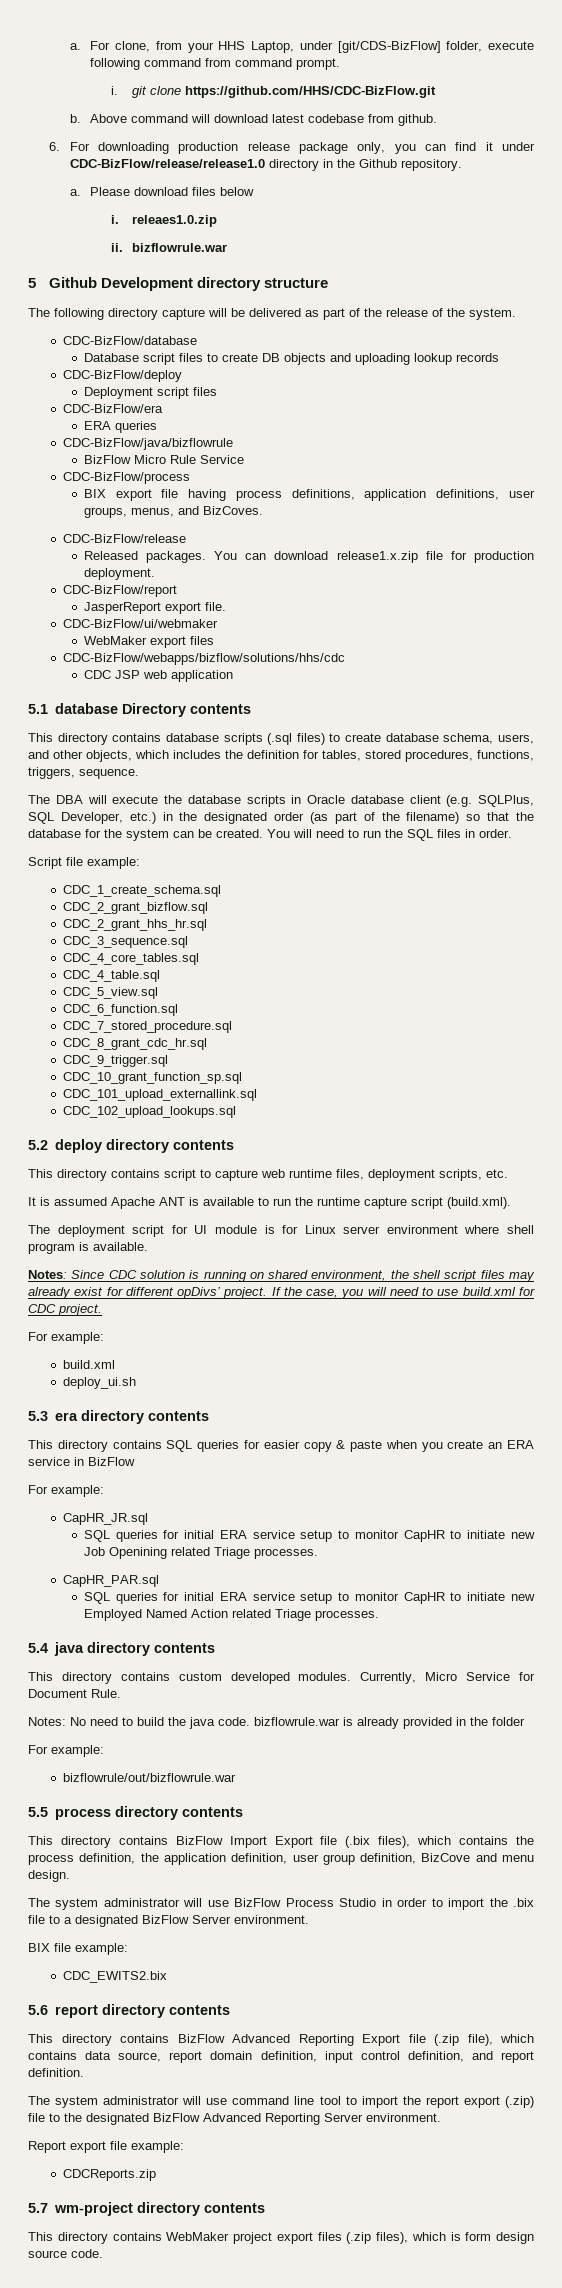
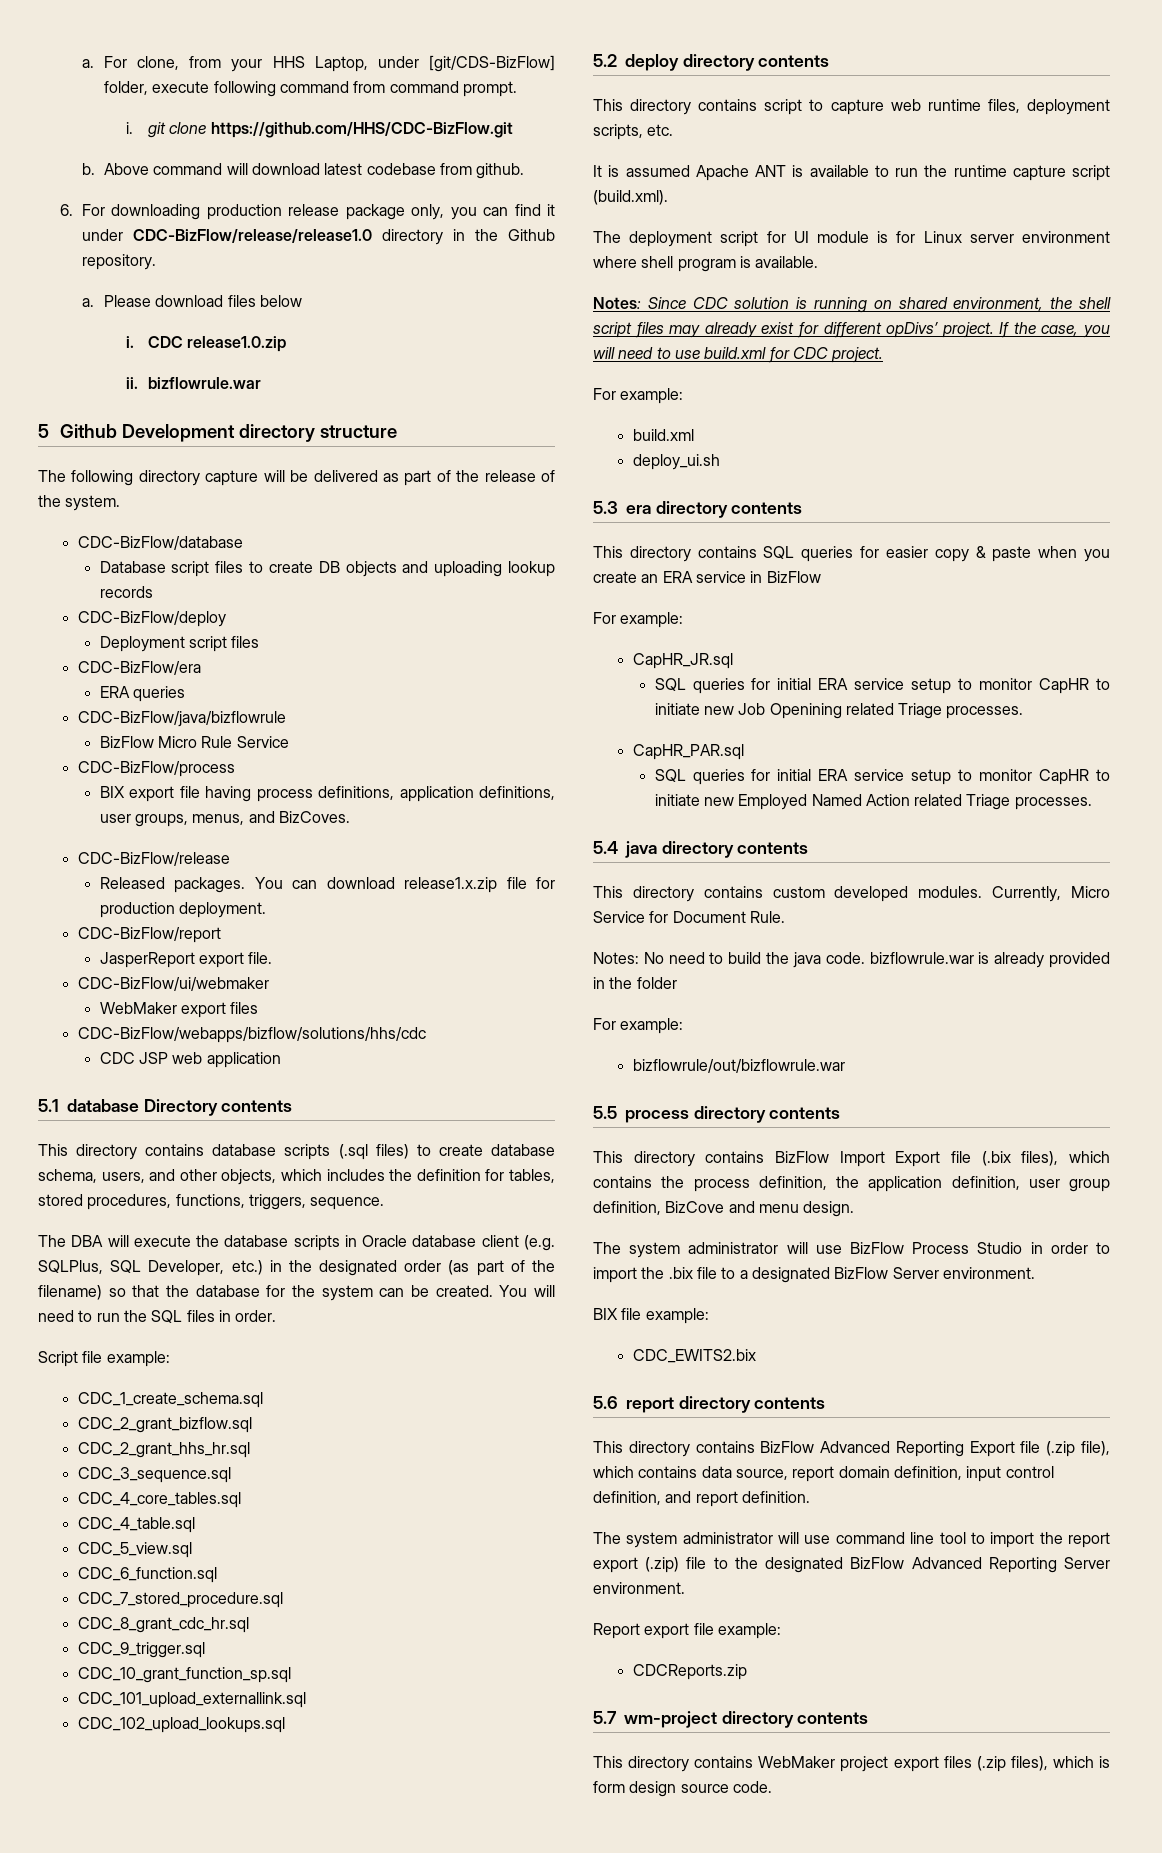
[132,215,218,227] releaes1.0.zip -> [147,336,287,352] CDC release1.0.zip

